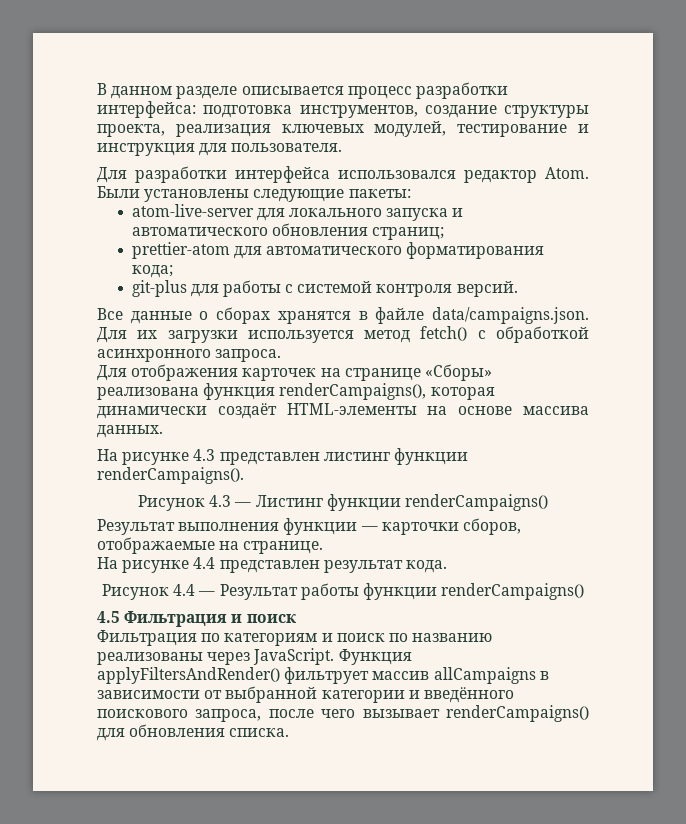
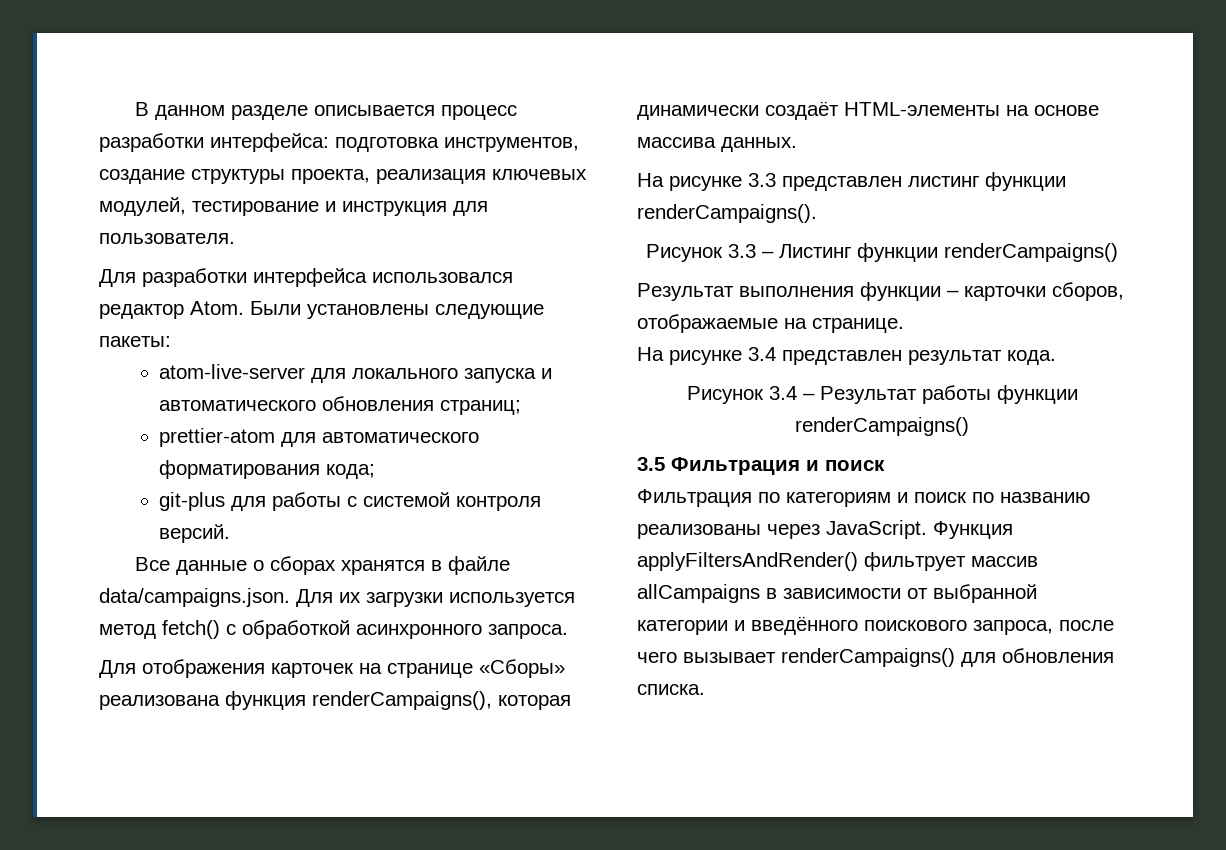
[193,449,216,461] 4.3 -> [748,173,776,187] 3.3
[209,495,252,507] 4.3 — -> [728,244,774,258] 3.3 –
[360,526,378,531] — -> [947,290,959,297] –
[193,557,216,569] 4.4 -> [748,347,776,361] 3.4
[173,584,216,596] 4.4 — -> [768,386,815,400] 3.4 –
[97,611,120,623] 4.5 -> [637,457,665,471] 3.5

